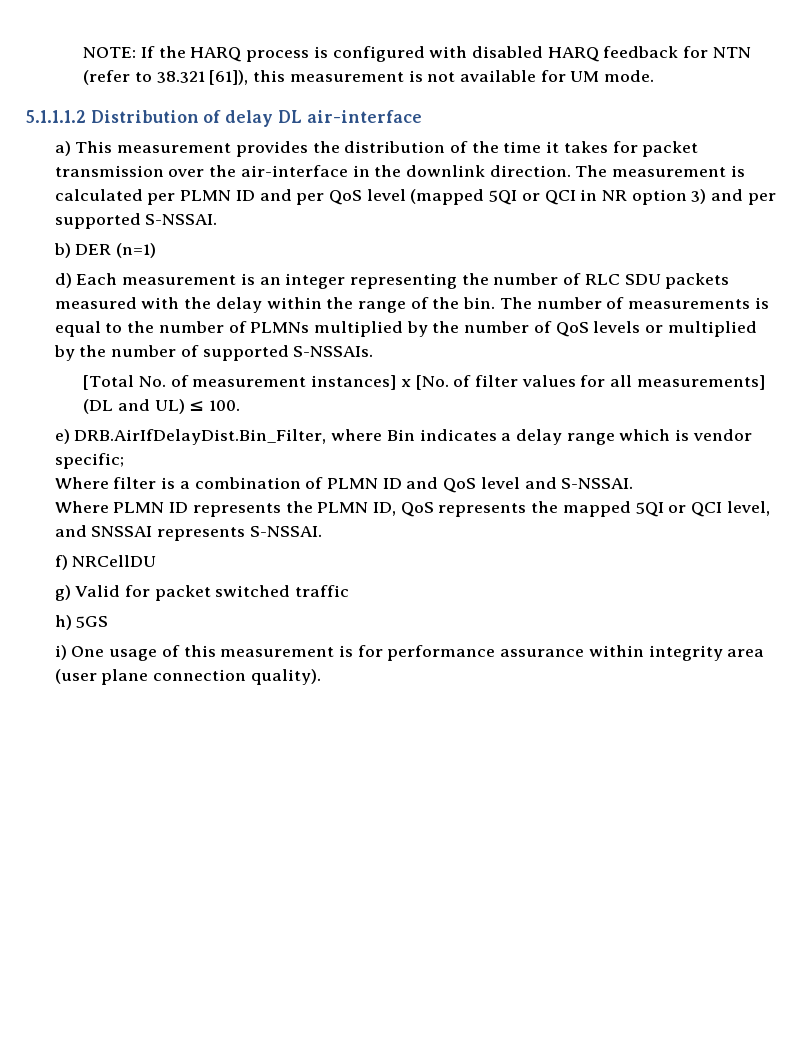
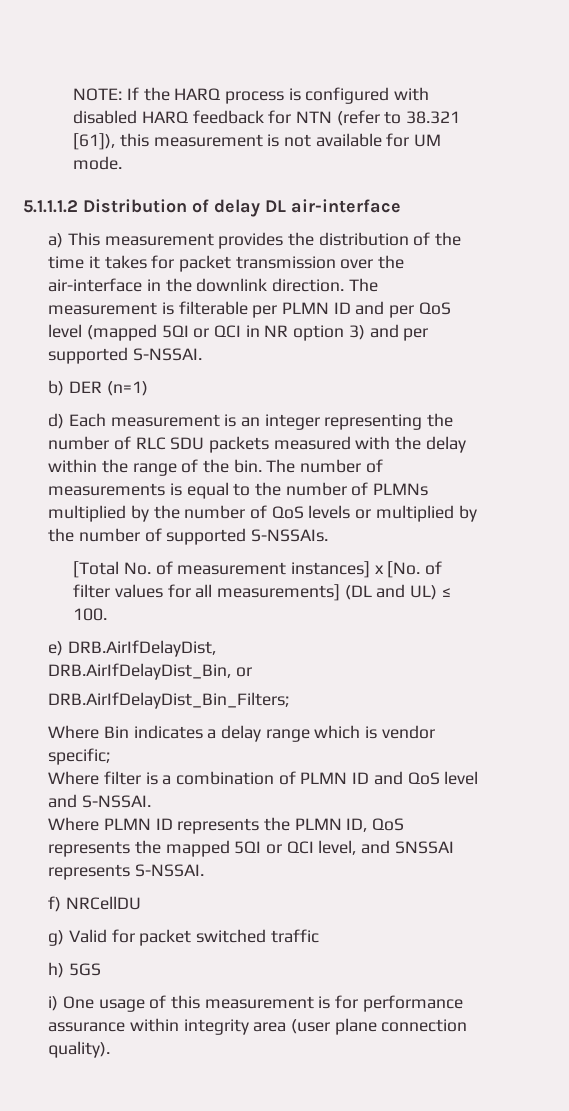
[54,189,143,201] calculated -> [178,301,248,315] filterable
[74,429,383,445] DRB.AirIfDelayDist.Bin_Filter, where -> [67,640,216,657] [48,663,252,680] [48,692,290,709] [48,725,100,739] DRB.AirIfDelayDist, // DRB.AirIfDelayDist_Bin, or // DRB.AirIfDelayDist_Bin_Filters; // Where

